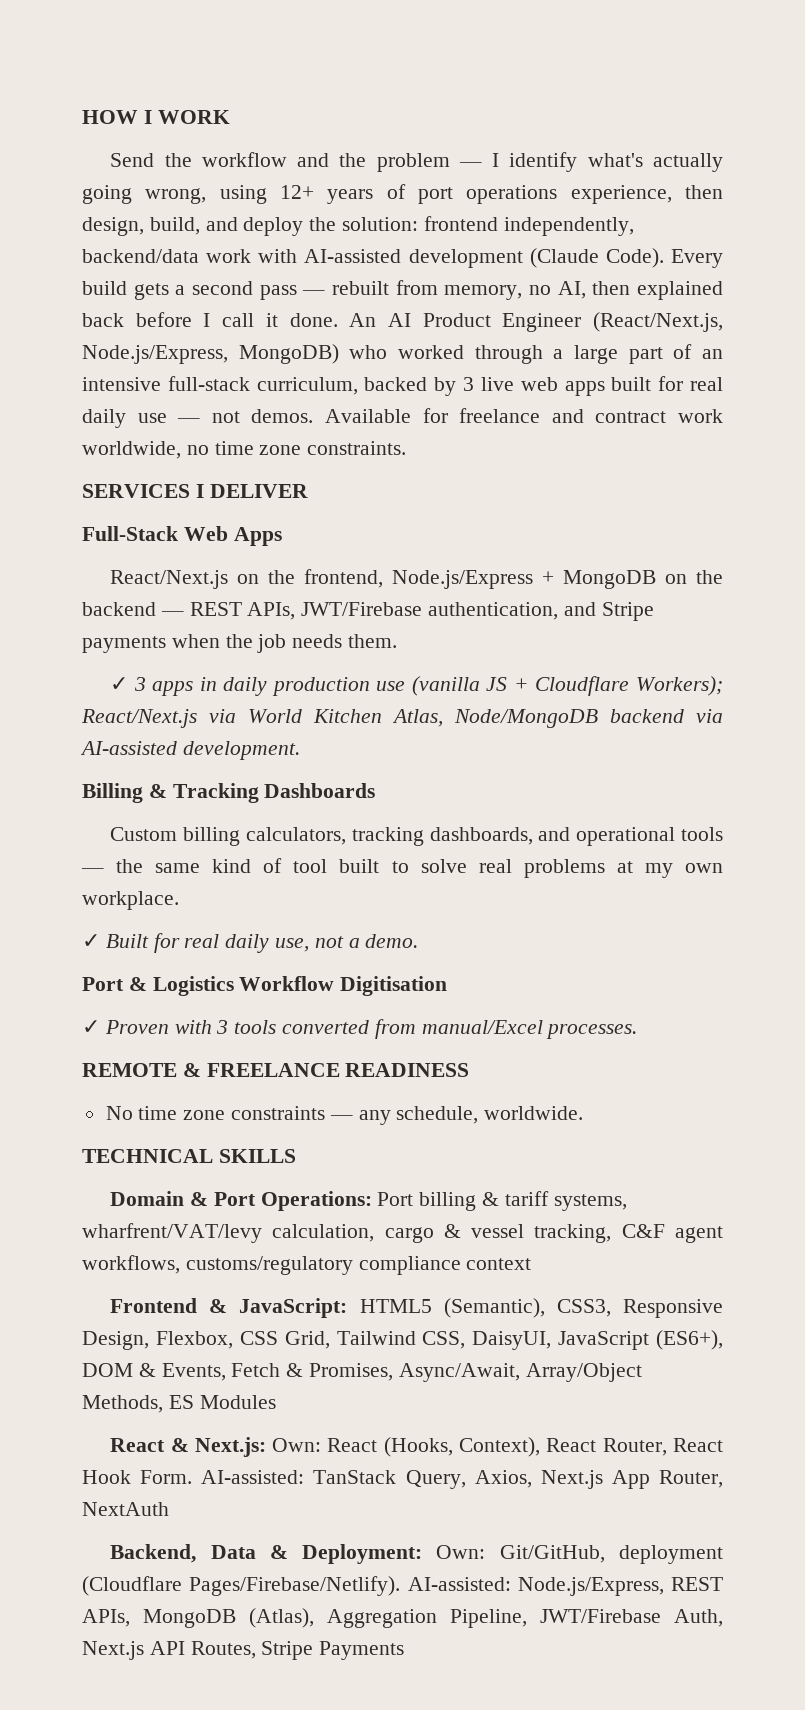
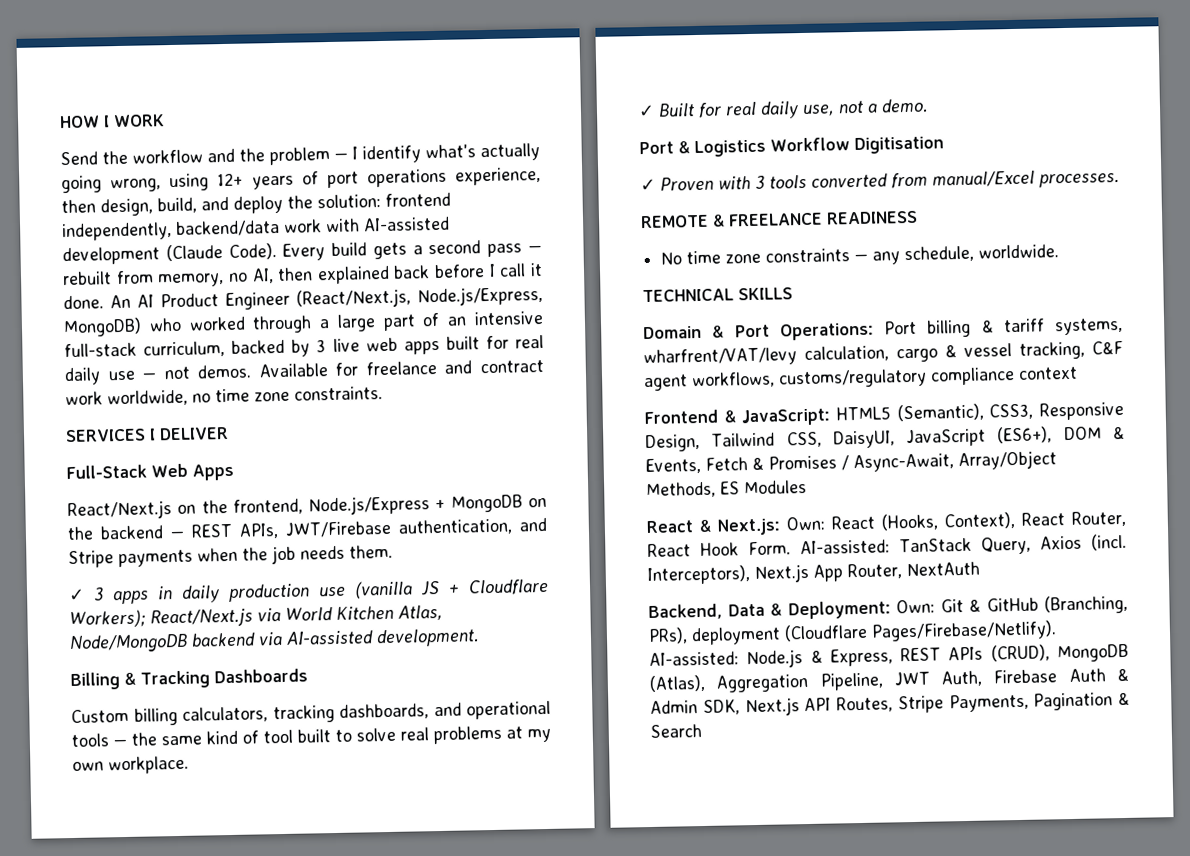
[155,1331,330,1349] Flexbox, CSS Grid, -> (700, 443) none
[309,1363,520,1382] Promises, Async/Await, -> [768,453,954,473] Promises / Async-Await,
[474,1470,532,1488] Axios, -> [1039,533,1127,551] [647,565,750,586] Axios (incl. Interceptors),
[499,1545,723,1564] [82,1576,723,1596] [82,1608,723,1628] [82,1641,405,1660] Git/GitHub, deployment (Cloudflare Pages/Firebase/Netlify). AI-assisted: Node.js/Express, REST APIs, MongoDB (Atlas), Aggregation Pipeline, JWT/Firebase Auth, Next.js API Routes, Stripe Payments -> [940,594,1128,615] [648,620,1057,646] [649,643,1129,669] [649,667,1129,693] [650,691,1130,717] [650,724,702,738] Git & GitHub (Branching, PRs), deployment (Cloudflare Pages/Firebase/Netlify). AI-assisted: Node.js & Express, REST APIs (CRUD), MongoDB (Atlas), Aggregation Pipeline, JWT Auth, Firebase Auth & Admin SDK, Next.js API Routes, Stripe Payments, Pagination & Search

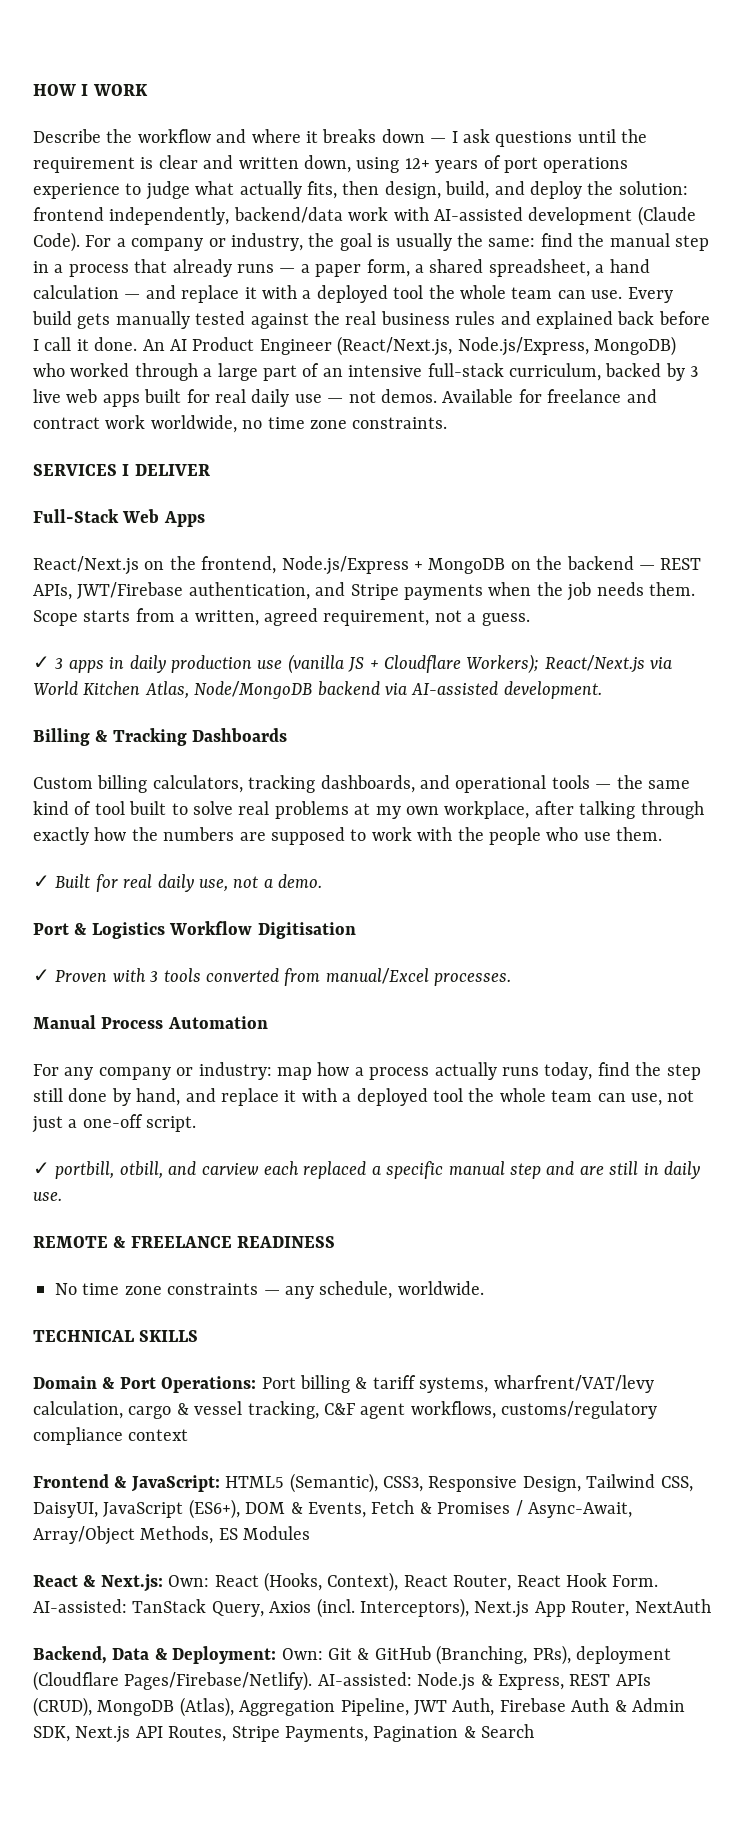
[60,151,98,166] Send -> [33,129,101,143] Describe
[239,143,540,166] [61,175,162,194] the problem — I identify what's actually going wrong, -> [251,129,648,147] [33,155,351,173] where it breaks down — I ask questions until the requirement is clear and written down,
[455,166,541,186] experience, -> [33,181,337,200] experience to judge what actually fits,
[282,240,542,261] [62,267,314,288] Every build gets a second pass — rebuilt from memory, no AI, then -> [85,233,709,251] [33,259,650,277] [33,285,673,303] [32,311,531,329] For a company or industry, the goal is usually the same: find the manual step in a process that already runs — a paper form, a shared spreadsheet, a hand calculation — and replace it with a deployed tool the whole team can use. Every build gets manually tested against the real business rules and
(393, 551) none -> [33,608,530,626] Scope starts from a written, agreed requirement, not a guess.
[108,755,189,775] workplace. -> [444,801,704,819] [33,827,663,845] workplace, after talking through exactly how the numbers are supposed to work with the people who use them.
(1120, 180) none -> [33,1015,268,1029] [33,1062,701,1080] [33,1088,695,1106] [32,1114,197,1133] [33,1161,700,1179] [33,1192,62,1201] // Manual Process Automation // For any company or industry: map how a process actually runs today, find the step still done by hand, and replace it with a deployed tool the whole team can use, not just a one-off script. // ✓ portbill, otbill, and carview each replaced a specific manual step and are still in daily use.

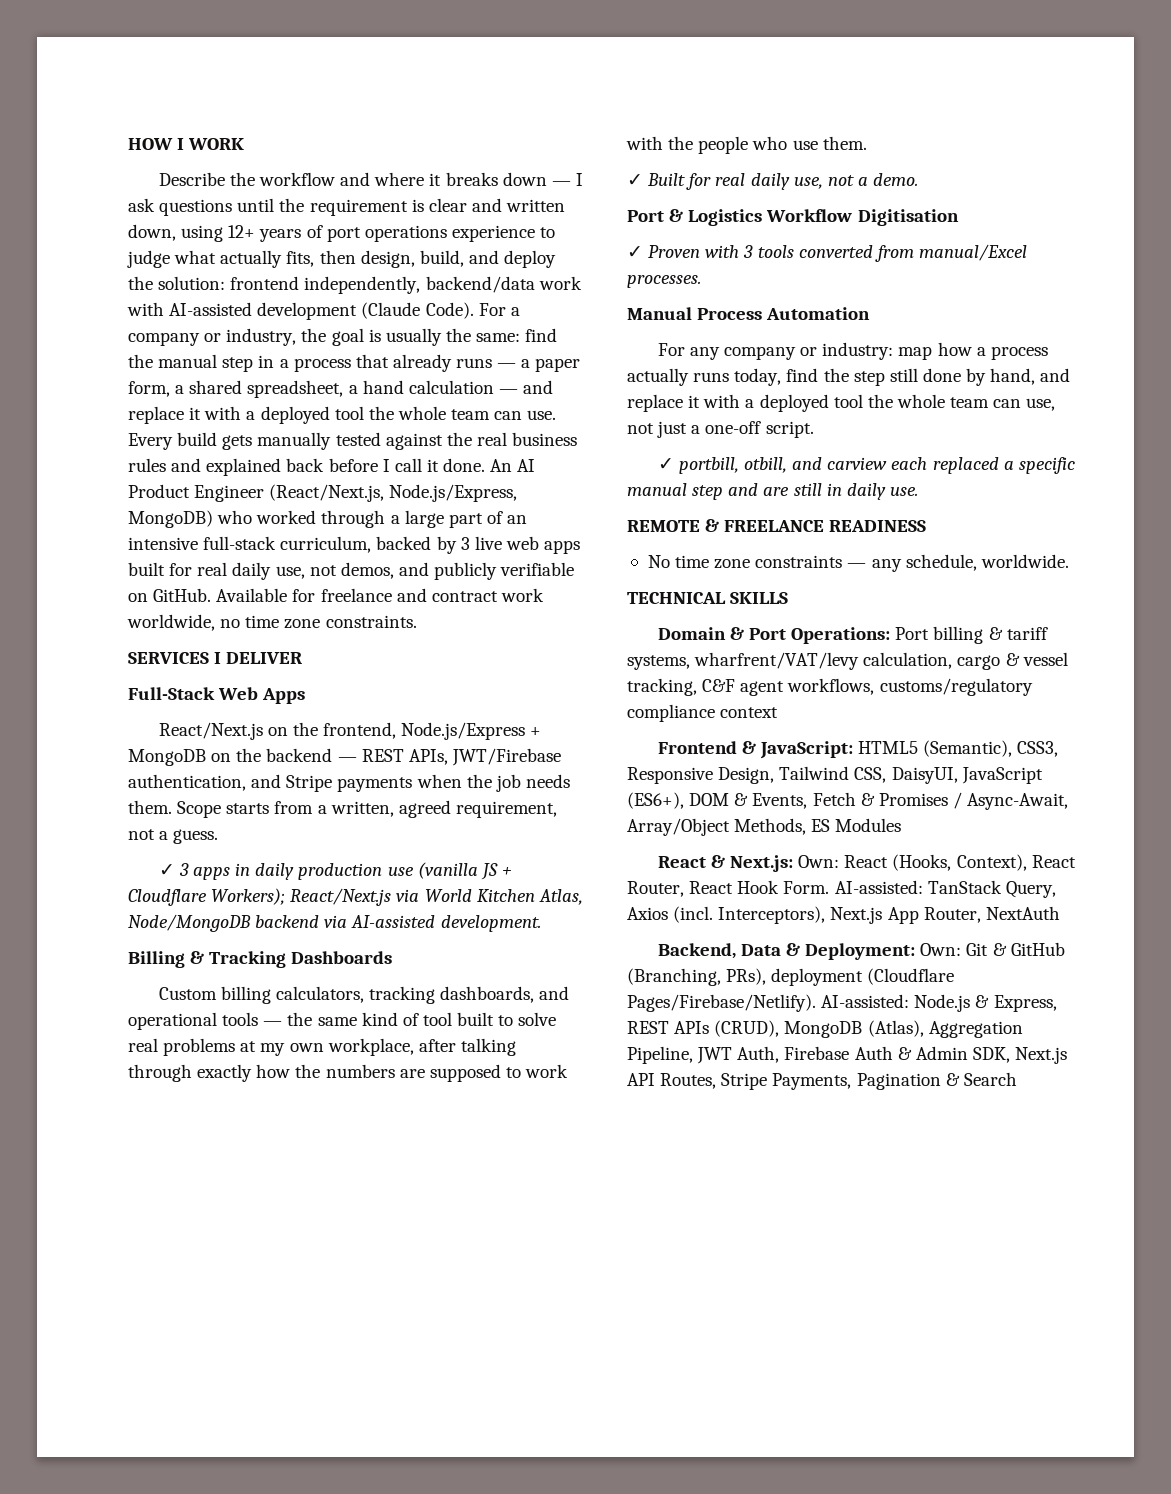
[294,389,437,403] use — not demos. -> [275,562,575,580] [128,588,212,602] use, not demos, and publicly verifiable on GitHub.

